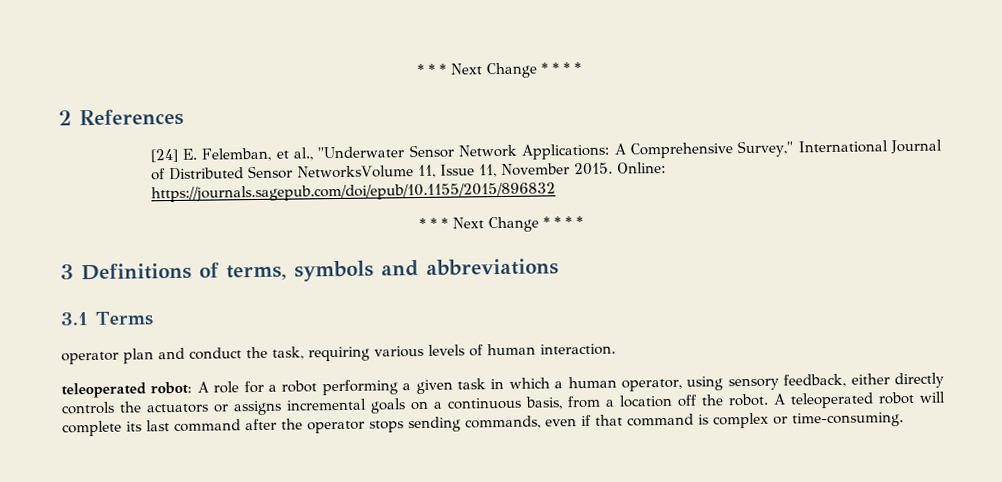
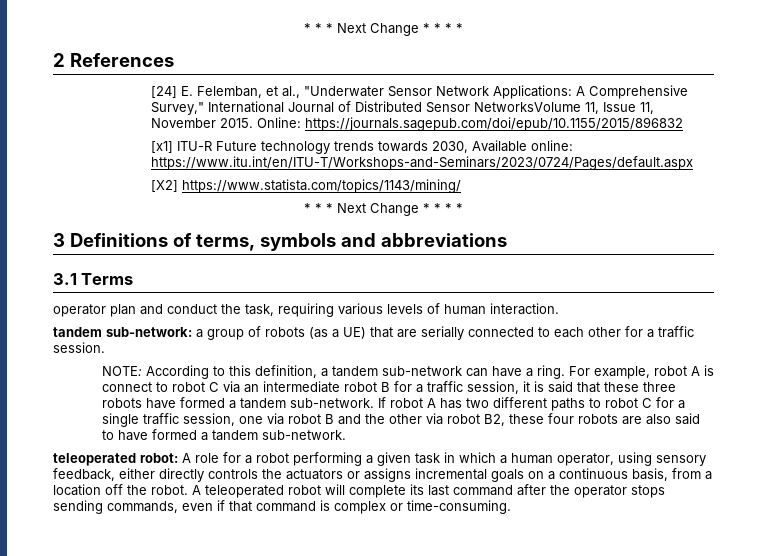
(556, 192) none -> [150,140,573,154] [150,156,693,170] [150,179,461,193] // [x1] ITU-R Future technology trends towards 2030, Available online: https://www.itu.int/en/ITU-T/Workshops-and-Seminars/2023/0724/Pages/default.aspx // [X2] https://www.statista.com/topics/1143/mining/
(616, 349) none -> [53,326,694,340] [53,342,105,353] [101,365,714,379] [101,381,676,394] [101,397,685,411] [101,413,700,427] [101,429,346,441] // tandem sub-network: a group of robots (as a UE) that are serially connected to each other for a traffic session. // NOTE: According to this definition, a tandem sub-network can have a ring. For example, robot A is connect to robot C via an intermediate robot B for a traffic session, it is said that these three robots have formed a tandem sub-network. If robot A has two different paths to robot C for a single traffic session, one via robot B and the other via robot B2, these four robots are also said to have formed a tandem sub-network.

